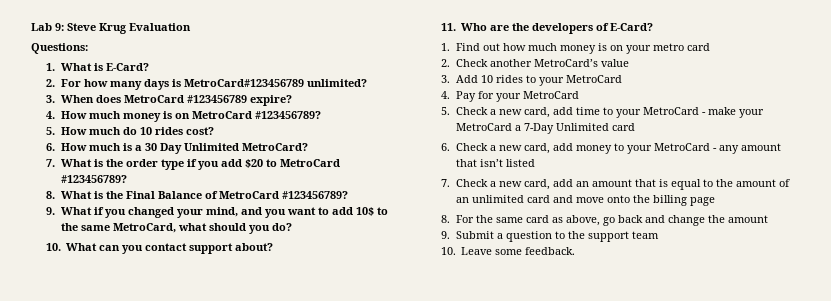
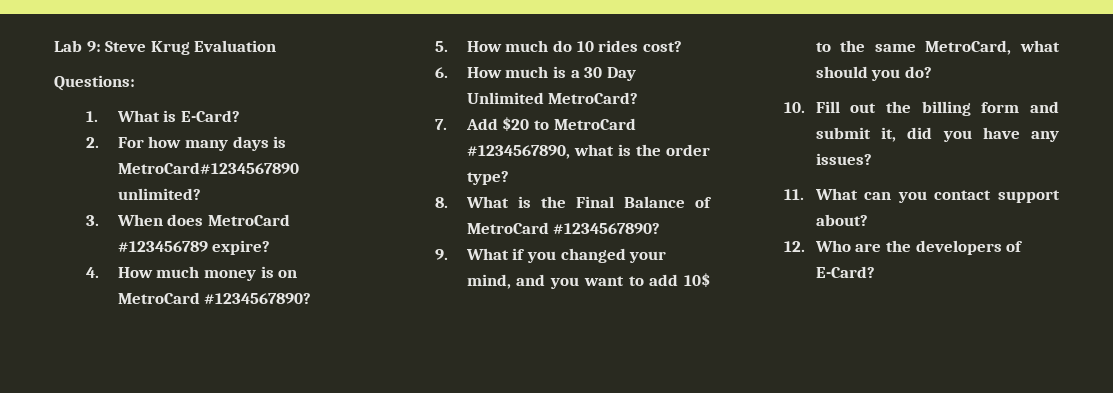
[183,79,304,87] MetroCard#123456789 -> [117,162,299,174] MetroCard#1234567890
[254,111,321,119] #123456789? -> [204,293,312,304] #1234567890?
[60,159,340,170] [60,175,127,183] What is the order type if you add $20 to MetroCard #123456789? -> [465,117,636,131] [466,144,710,159] [466,171,509,185] Add $20 to MetroCard #1234567890, what is the order type?
[281,191,348,199] #123456789? -> [553,223,661,234] #1234567890?
(61, 247) none -> [815,101,1059,116] [815,127,1059,142] [815,153,872,165] [783,189,804,200] Fill out the billing form and submit it, did you have any issues? // 11.
[440,23,456,31] 11. -> [783,241,805,252] 12.
[440,43,710,54] [440,59,629,67] [440,75,622,86] [440,91,579,102] [440,107,764,118] [455,123,635,134] [440,143,781,154] [455,159,535,167] [440,179,790,190] [455,195,715,206] [440,215,768,226] [440,231,659,242] [440,247,576,255] // 1. Find out how much money is on your metro card // 2. Check another MetroCard’s value // 3. Add 10 rides to your MetroCard // 4. Pay for your MetroCard // 5. Check a new card, add time to your MetroCard - make your MetroCard a 7-Day Unlimited card // 6. Check a new card, add money to your MetroCard - any amount that isn’t listed // 7. Check a new card, add an amount that is equal to the amount of an unlimited card and move onto the billing page // 8. For the same card as above, go back and change the amount // 9. Submit a question to the support team // 10. Leave some feedback. -> (875, 272) none

